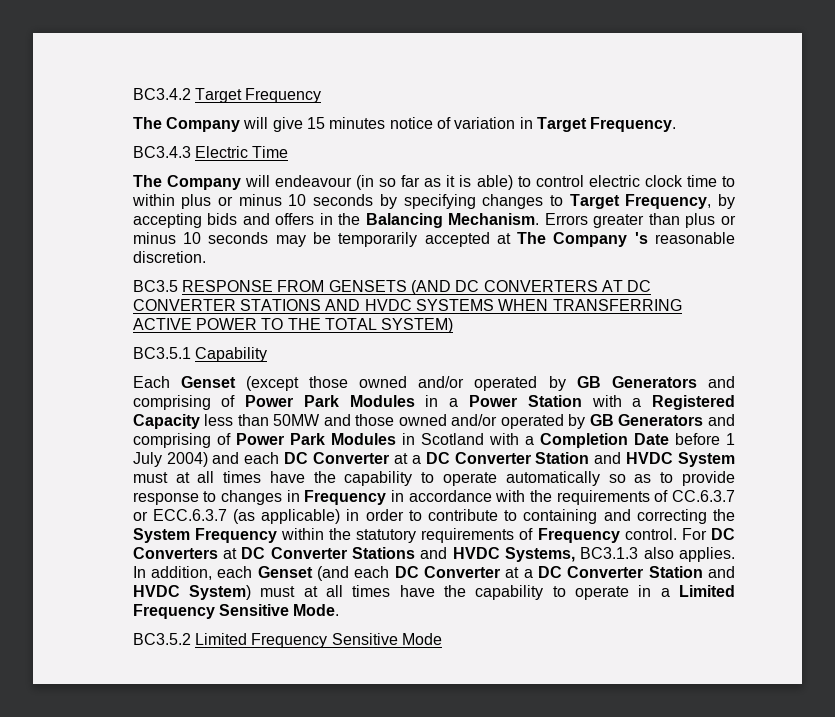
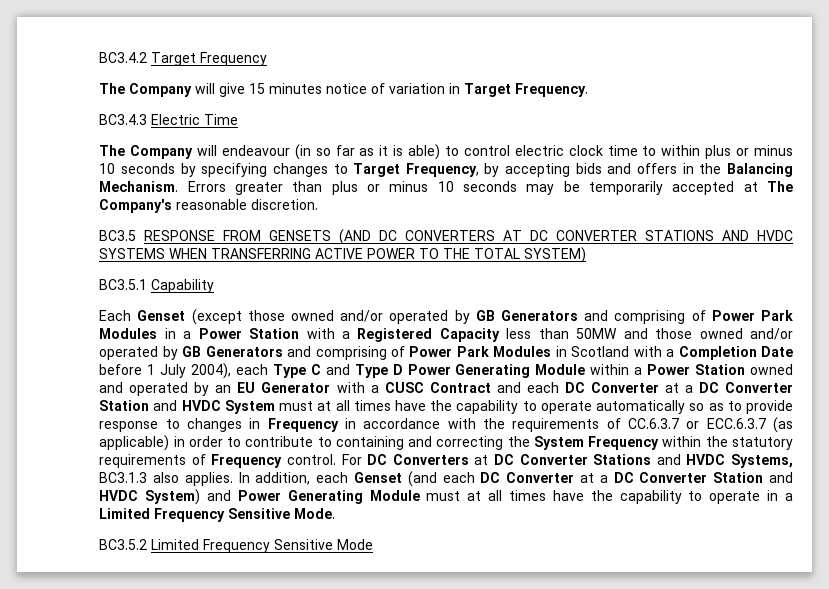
[553,232,648,247] Company 's -> [99,199,173,213] Company's
[166,452,208,467] 2004) -> [191,363,794,379] [99,382,491,396] 2004), each Type C and Type D Power Generating Module within a Power Station owned and operated by an EU Generator with a CUSC Contract
(252, 592) none -> [206,490,420,504] and Power Generating Module

